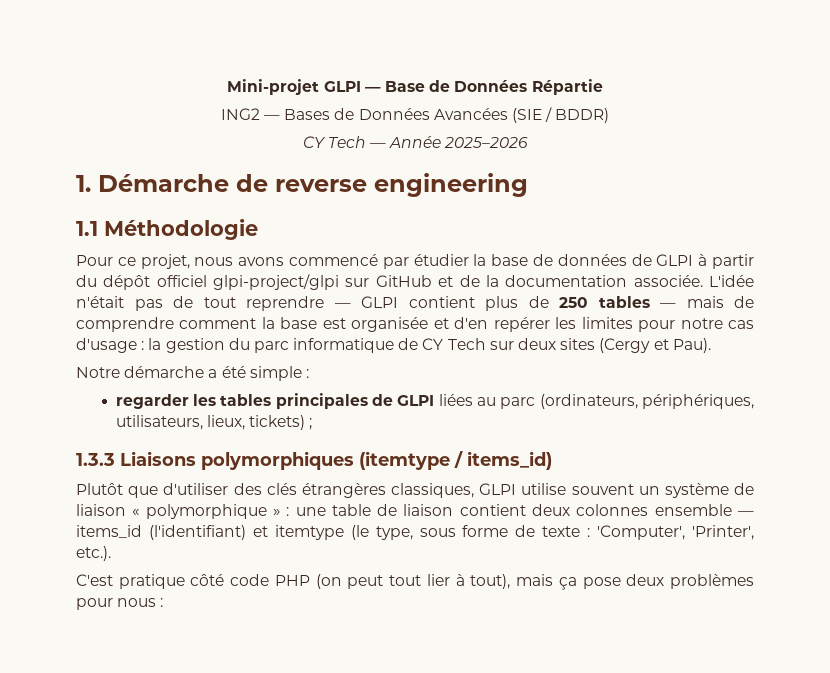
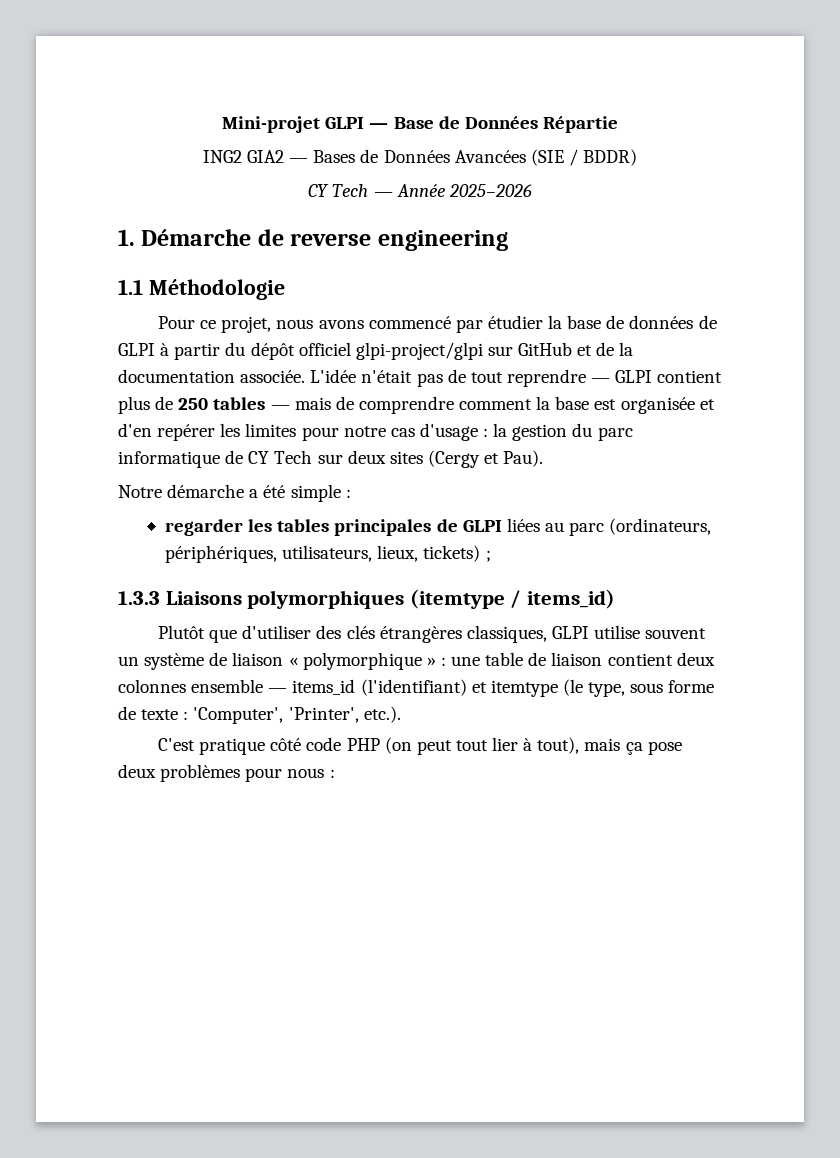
(260, 114) none -> [247,150,285,163] GIA2

